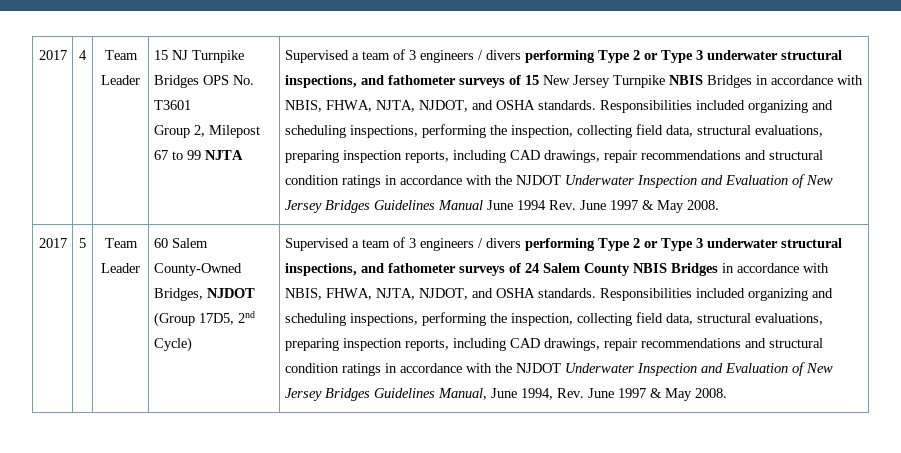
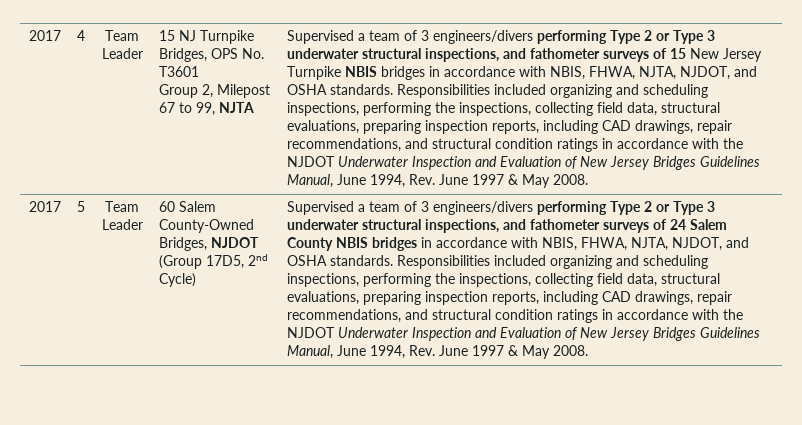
[153,75,199,88] Bridges -> [158,48,207,62] Bridges,
[186,150,201,160] 99 -> [195,102,215,116] 99,
[419,50,521,63] engineers / divers -> [432,30,533,44] engineers/divers
[706,75,752,88] Bridges -> [380,66,425,80] bridges
[510,125,573,138] inspection, -> [458,102,531,116] inspections,
[640,150,741,160] recommendations -> [286,138,401,152] recommendations,
[437,200,546,210] Manual June 1994 -> [286,174,405,188] Manual, June 1994,
[419,238,521,251] engineers / divers -> [432,201,533,215] engineers/divers
[670,263,718,276] Bridges -> [371,237,417,251] bridges
[510,313,573,326] inspection, -> [458,273,531,287] inspections,
[640,338,741,348] recommendations -> [286,309,401,323] recommendations,

